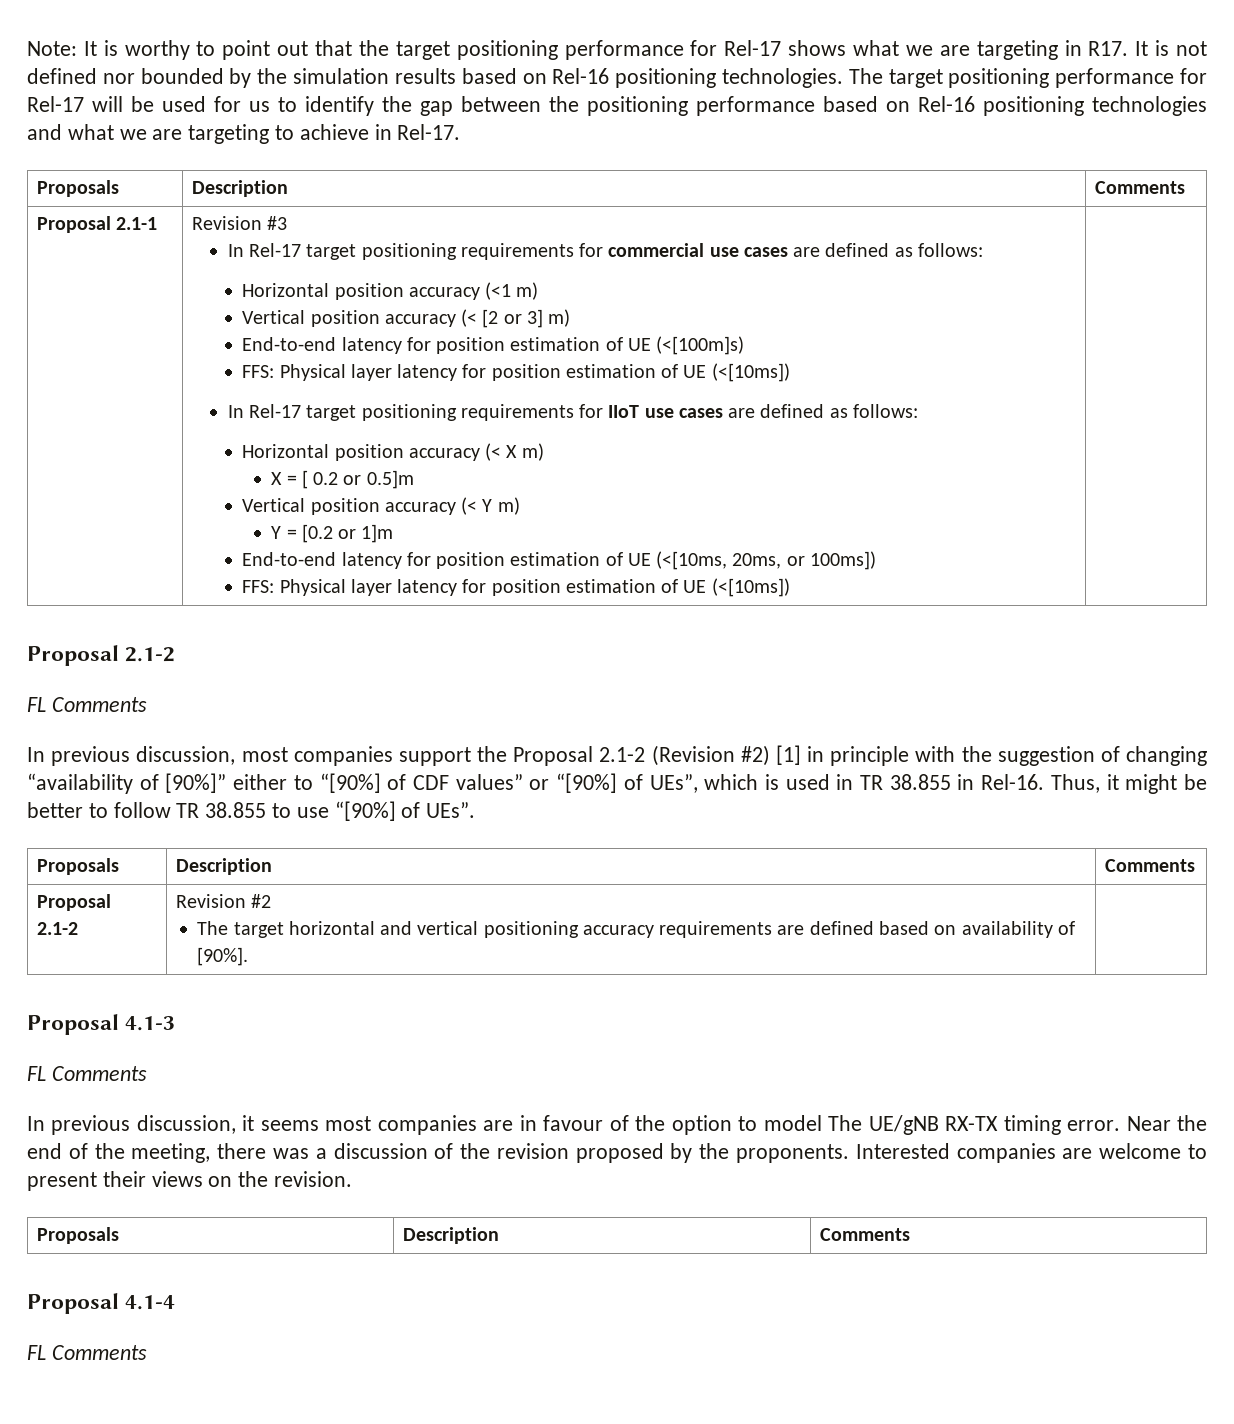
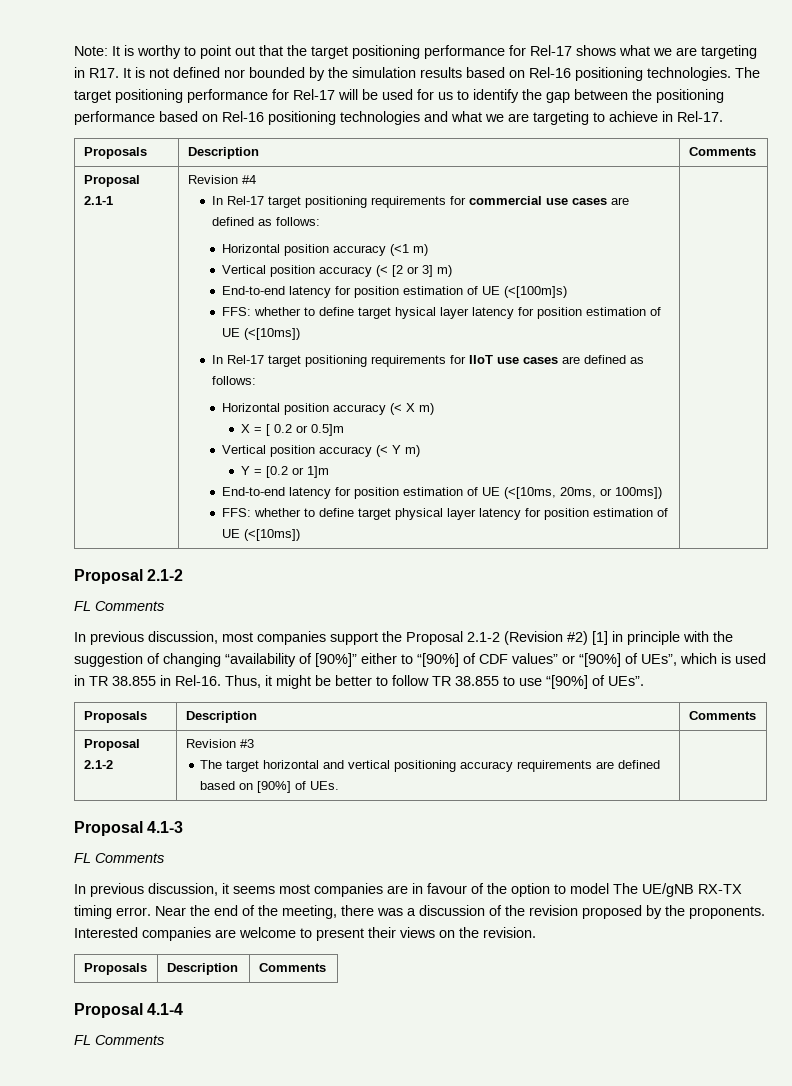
[267,216,288,230] #3 -> [241,175,256,184] #4
[279,364,346,381] Physical -> [253,307,436,319] whether to define target hysical
[279,579,346,596] Physical -> [253,508,443,520] whether to define target physical
[251,894,272,908] #2 -> [239,739,254,748] #3
[961,921,1075,938] [197,947,249,966] availability of [90%]. -> [257,781,340,793] [90%] of UEs.

